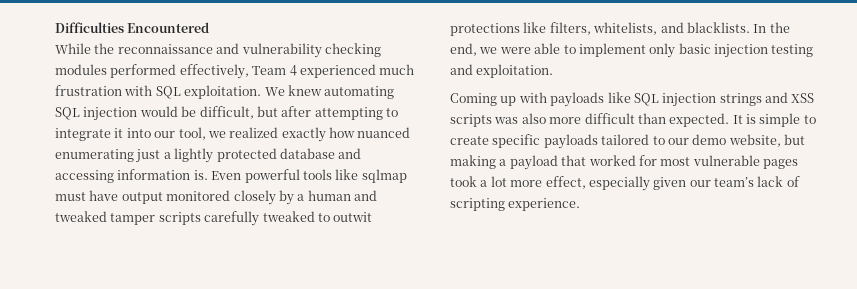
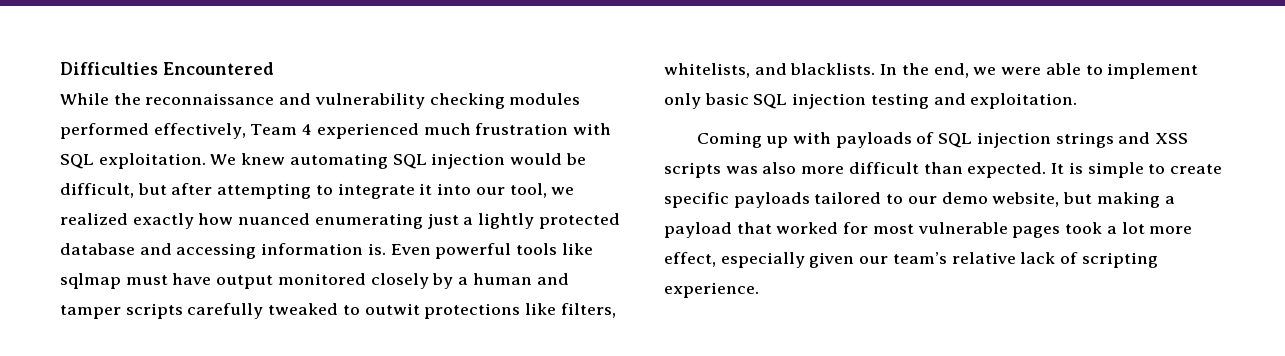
[55,211,107,222] tweaked -> (569, 279) none
(711, 48) none -> [753,94,788,109] SQL
[607,92,631,103] like -> [916,132,935,144] of
(754, 182) none -> [951,252,1016,264] relative

